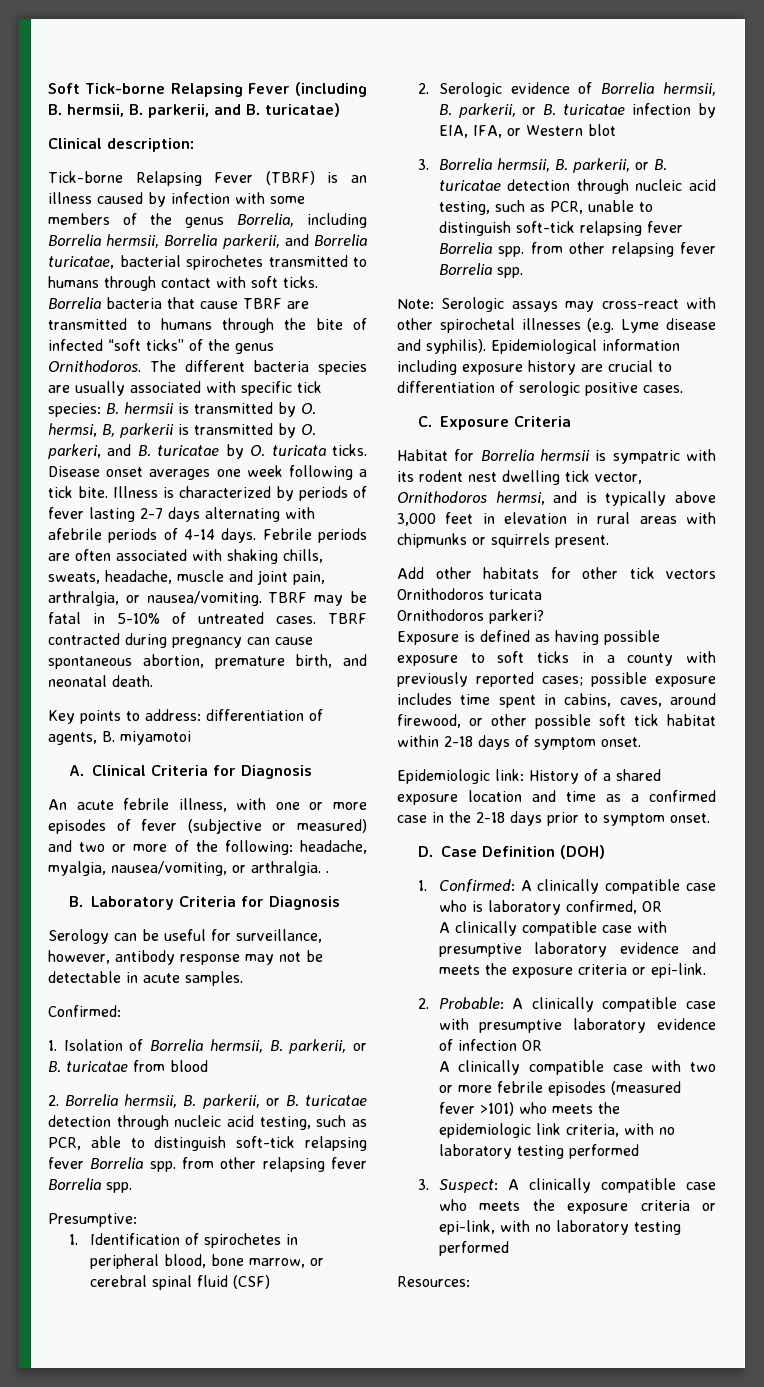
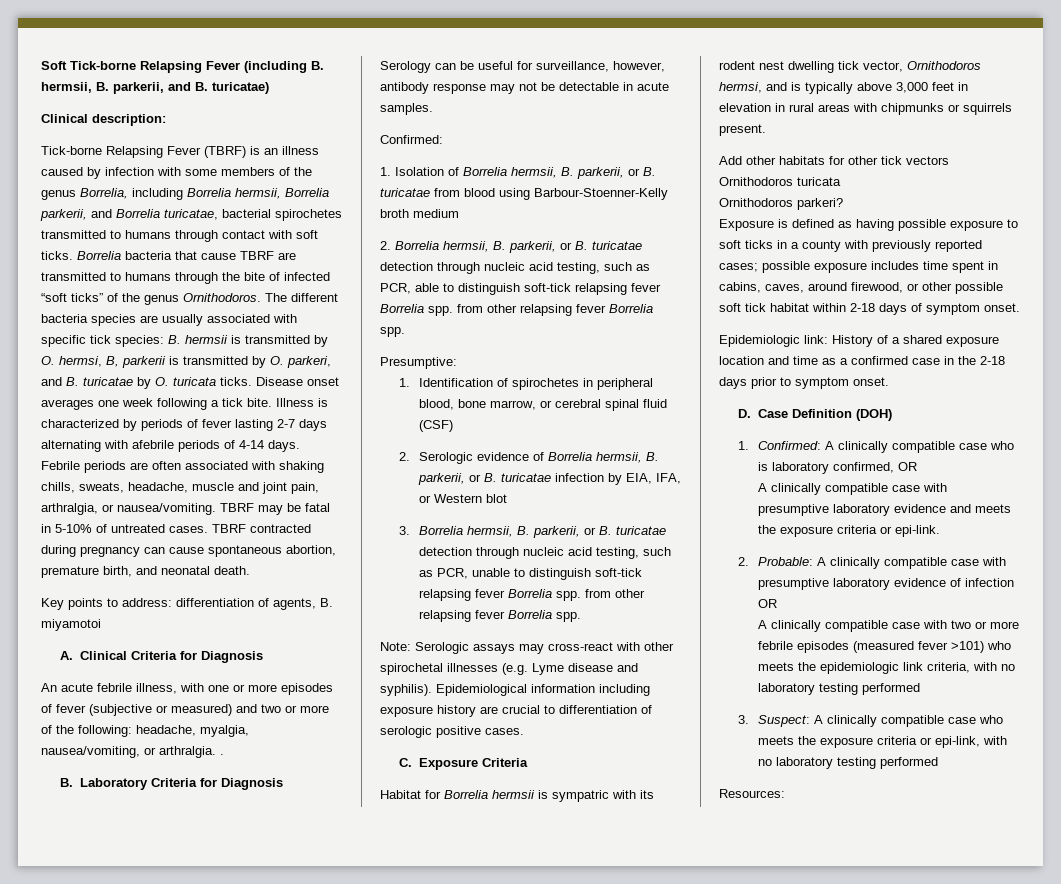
(208, 1066) none -> [499,188,668,200] [380,209,459,218] using Barbour-Stoenner-Kelly broth medium

